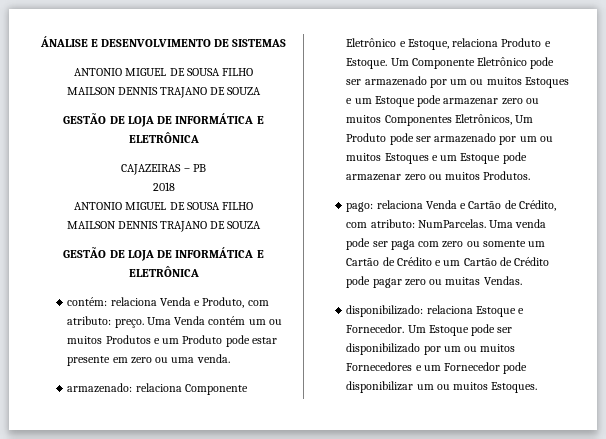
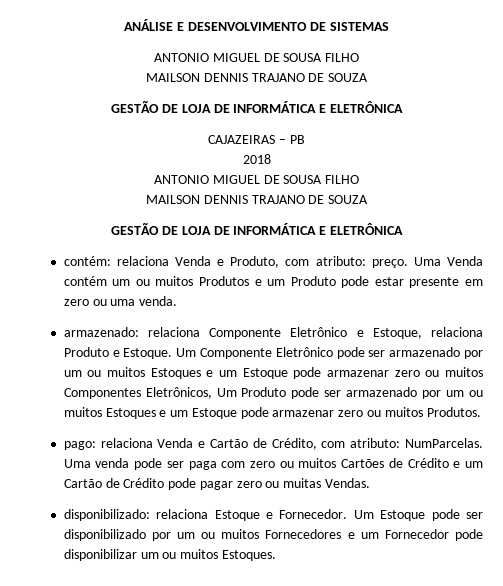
[39,36,88,47] ÁNALISE -> [124,19,174,31] ANÁLISE
[482,240,546,247] [346,258,380,266] somente um Cartão -> [298,458,385,468] muitos Cartões

